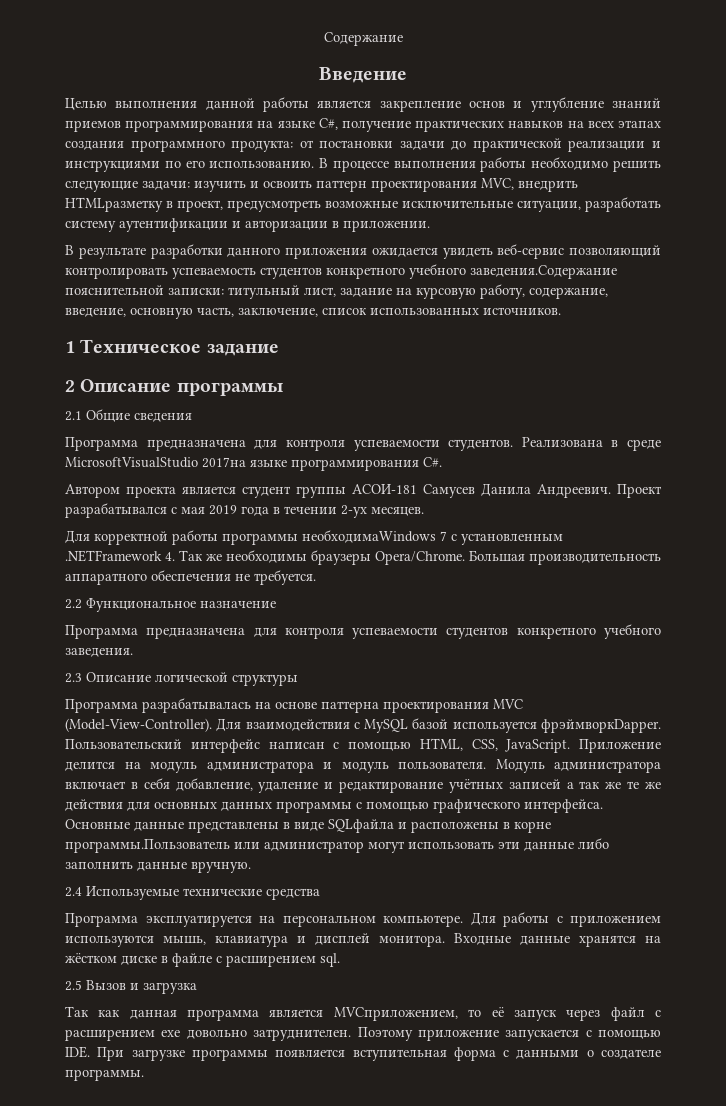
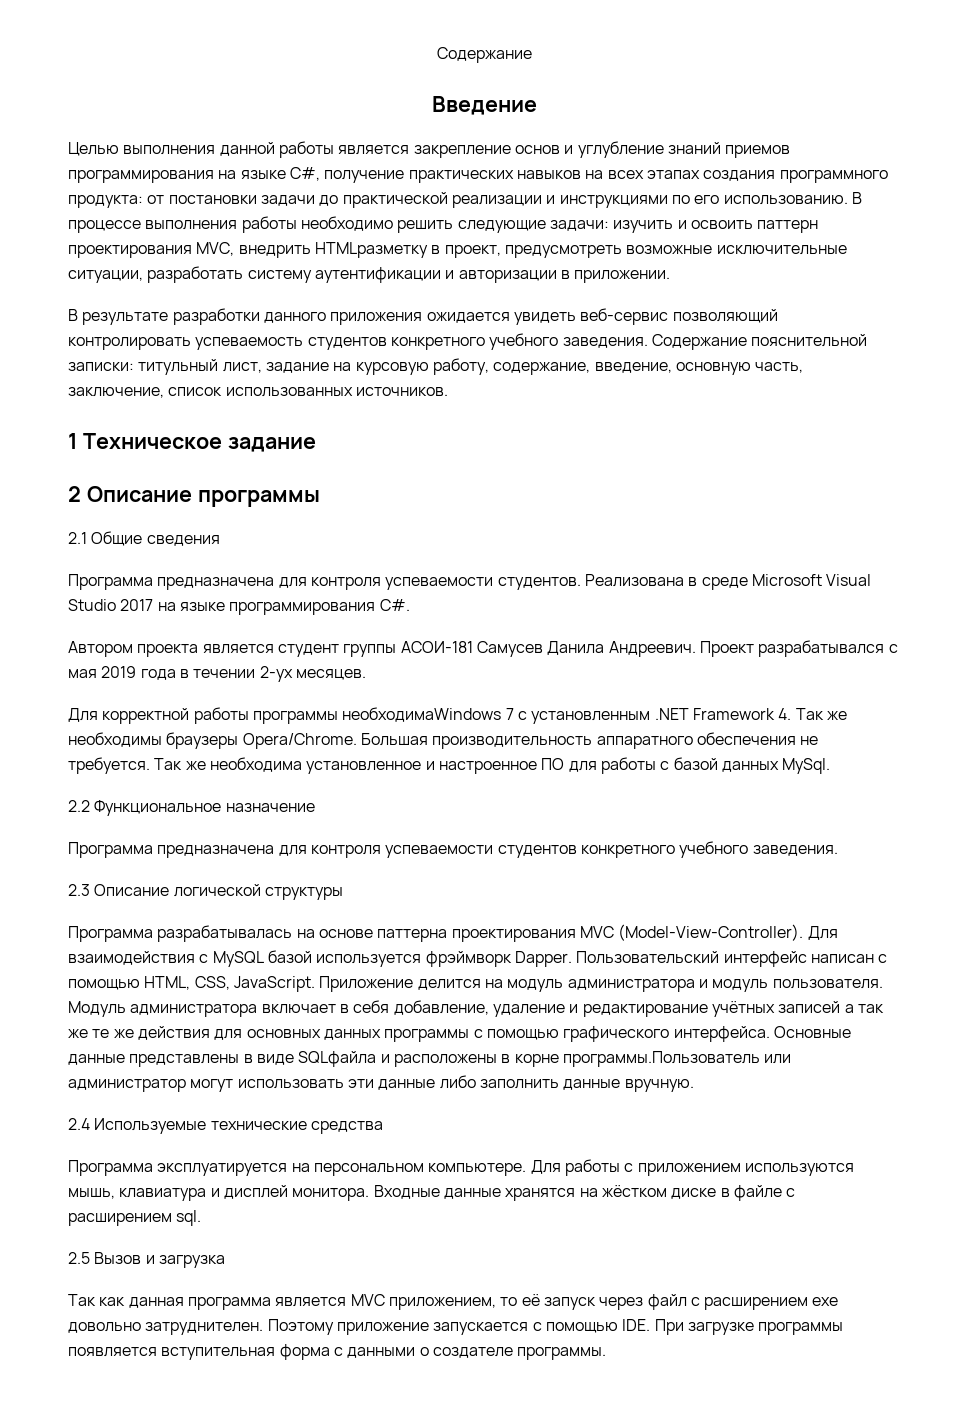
[470,265,617,279] заведения.Содержание -> [562,334,747,350] заведения. Содержание
[65,457,246,468] MicrosoftVisualStudio 2017на -> [751,574,872,586] [68,599,176,611] Microsoft Visual Studio 2017 на
[65,550,162,562] .NETFramework -> [654,708,775,720] .NET Framework
(316, 577) none -> [154,757,831,774] Так же необходима установленное и настроенное ПО для работы с базой данных MySql.
[541,719,661,733] фрэймворкDapper. -> [425,951,572,967] фрэймворк Dapper.
[333,1007,458,1021] MVCприложением, -> [350,1294,496,1310] MVC приложением,

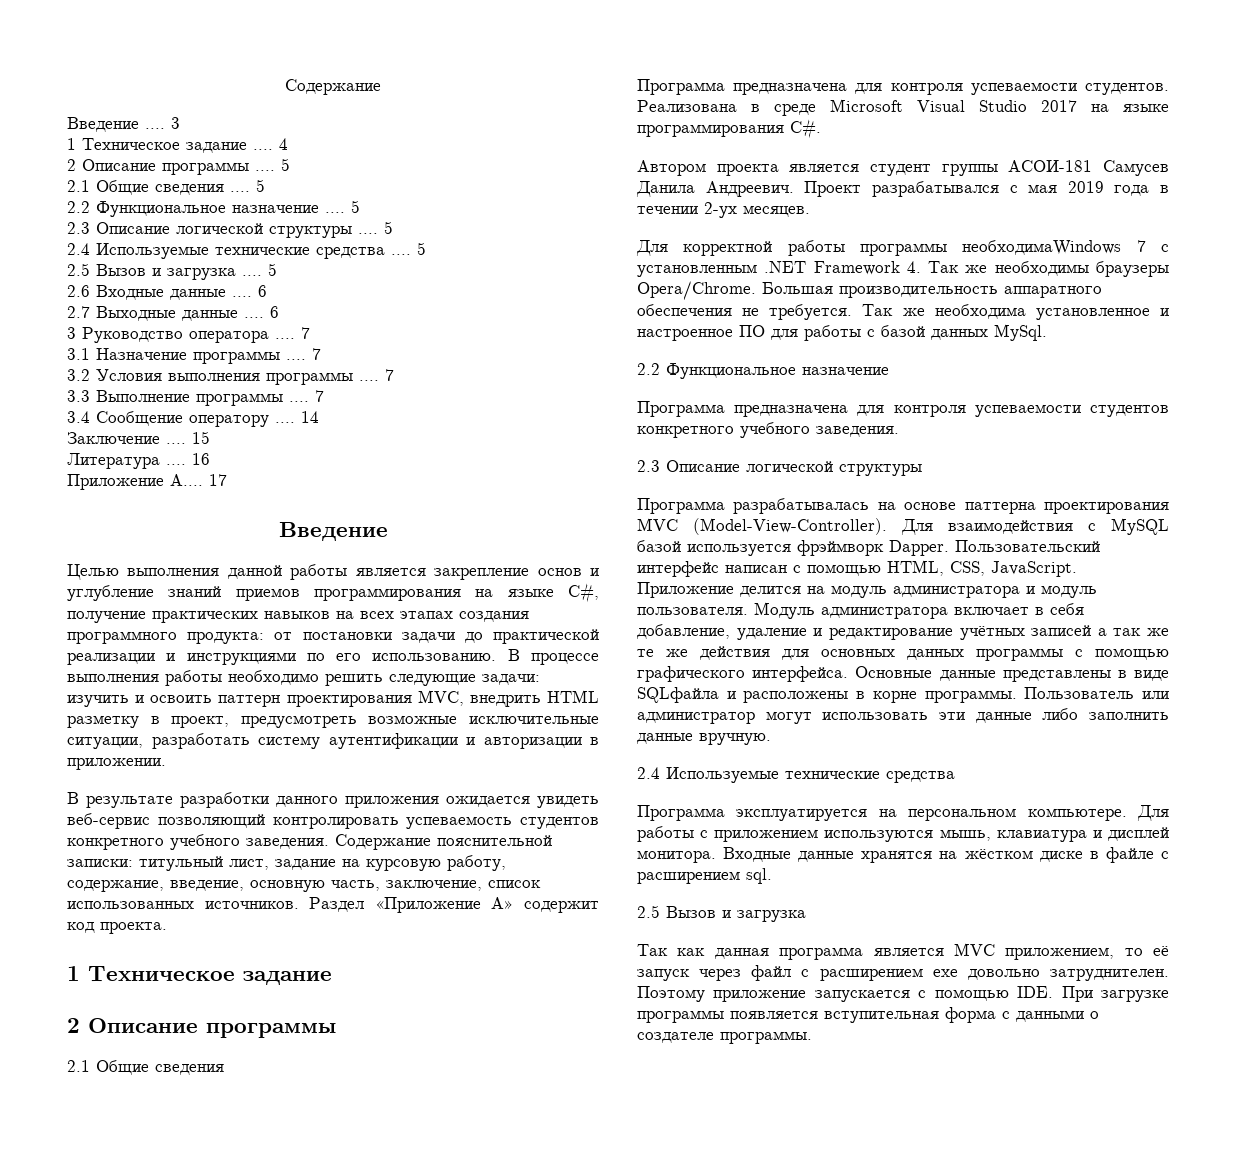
[437,47,532,63] Содержание -> [285,79,381,95] [67,117,180,132] [67,138,288,153] [67,158,290,175] [67,179,265,195] [67,200,360,217] [67,221,393,238] [67,242,426,259] [67,263,277,280] [67,285,267,300] [67,306,279,321] [67,327,310,343] [67,348,321,364] [67,369,394,385] [67,390,324,406] [67,411,319,427] [67,431,210,444] [67,453,210,469] [67,474,227,490] Содержание // Введение .... 3 // 1 Техническое задание .... 4 // 2 Описание программы .... 5 // 2.1 Общие сведения .... 5 // 2.2 Функциональное назначение .... 5 // 2.3 Описание логической структуры .... 5 // 2.4 Используемые технические средства .... 5 // 2.5 Вызов и загрузка .... 5 // 2.6 Входные данные .... 6 // 2.7 Выходные данные .... 6 // 3 Руководство оператора .... 7 // 3.1 Назначение программы .... 7 // 3.2 Условия выполнения программы .... 7 // 3.3 Выполнение программы .... 7 // 3.4 Сообщение оператору .... 14 // Заключение .... 15 // Литература .... 16 // Приложение А.... 17
[314,242,428,258] HTMLразметку -> [547,690,599,703] [67,715,139,728] HTML разметку
(448, 391) none -> [309,897,599,913] [67,922,167,934] Раздел «Приложение А» содержит код проекта.
[562,1051,760,1067] программы.Пользователь -> [924,687,1135,703] программы. Пользователь

